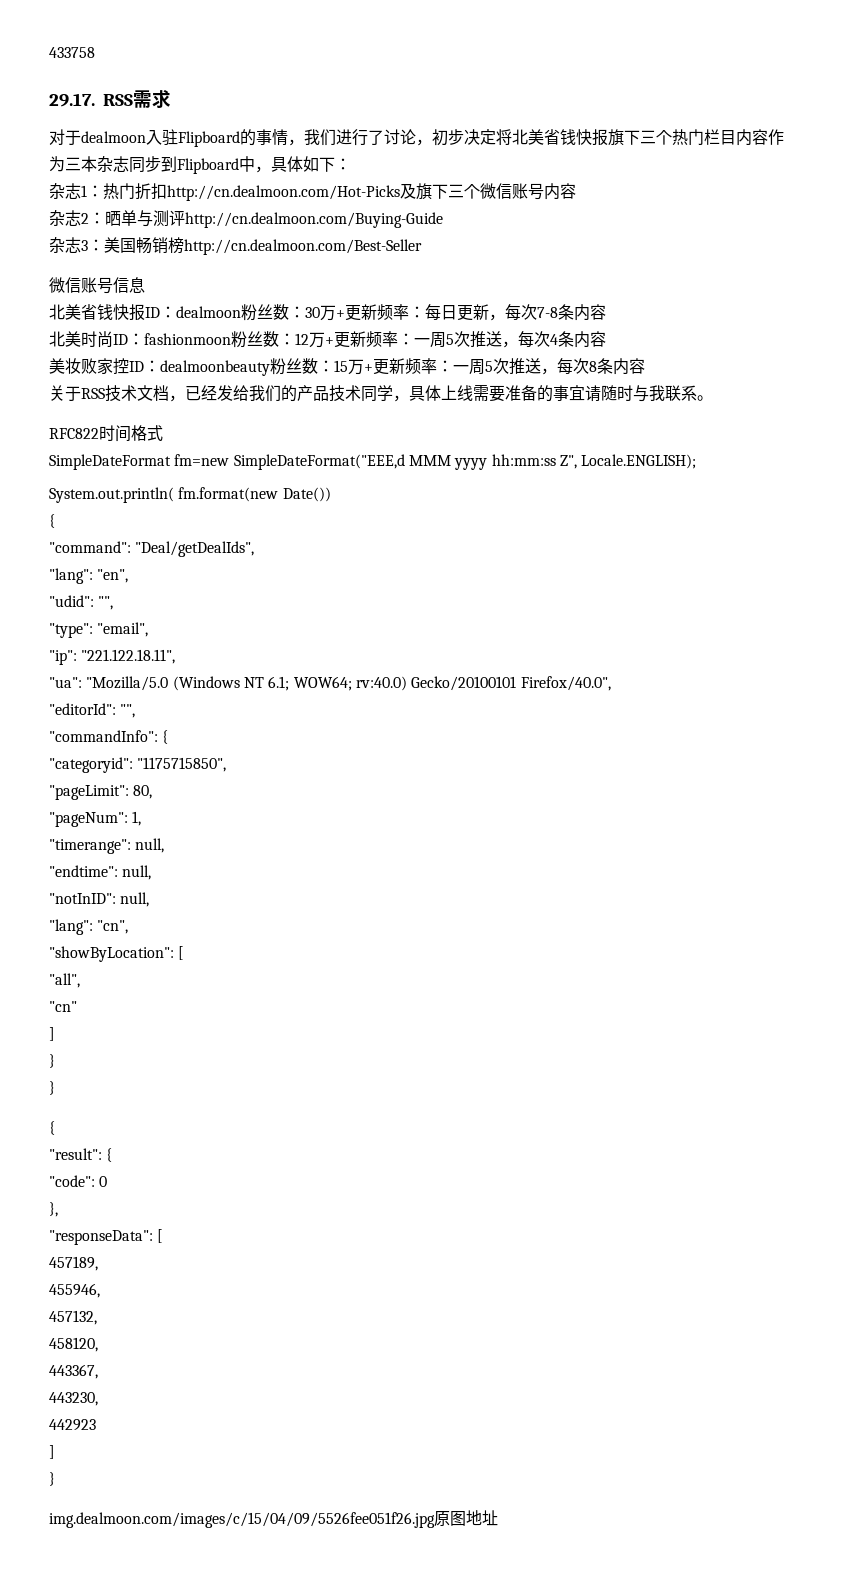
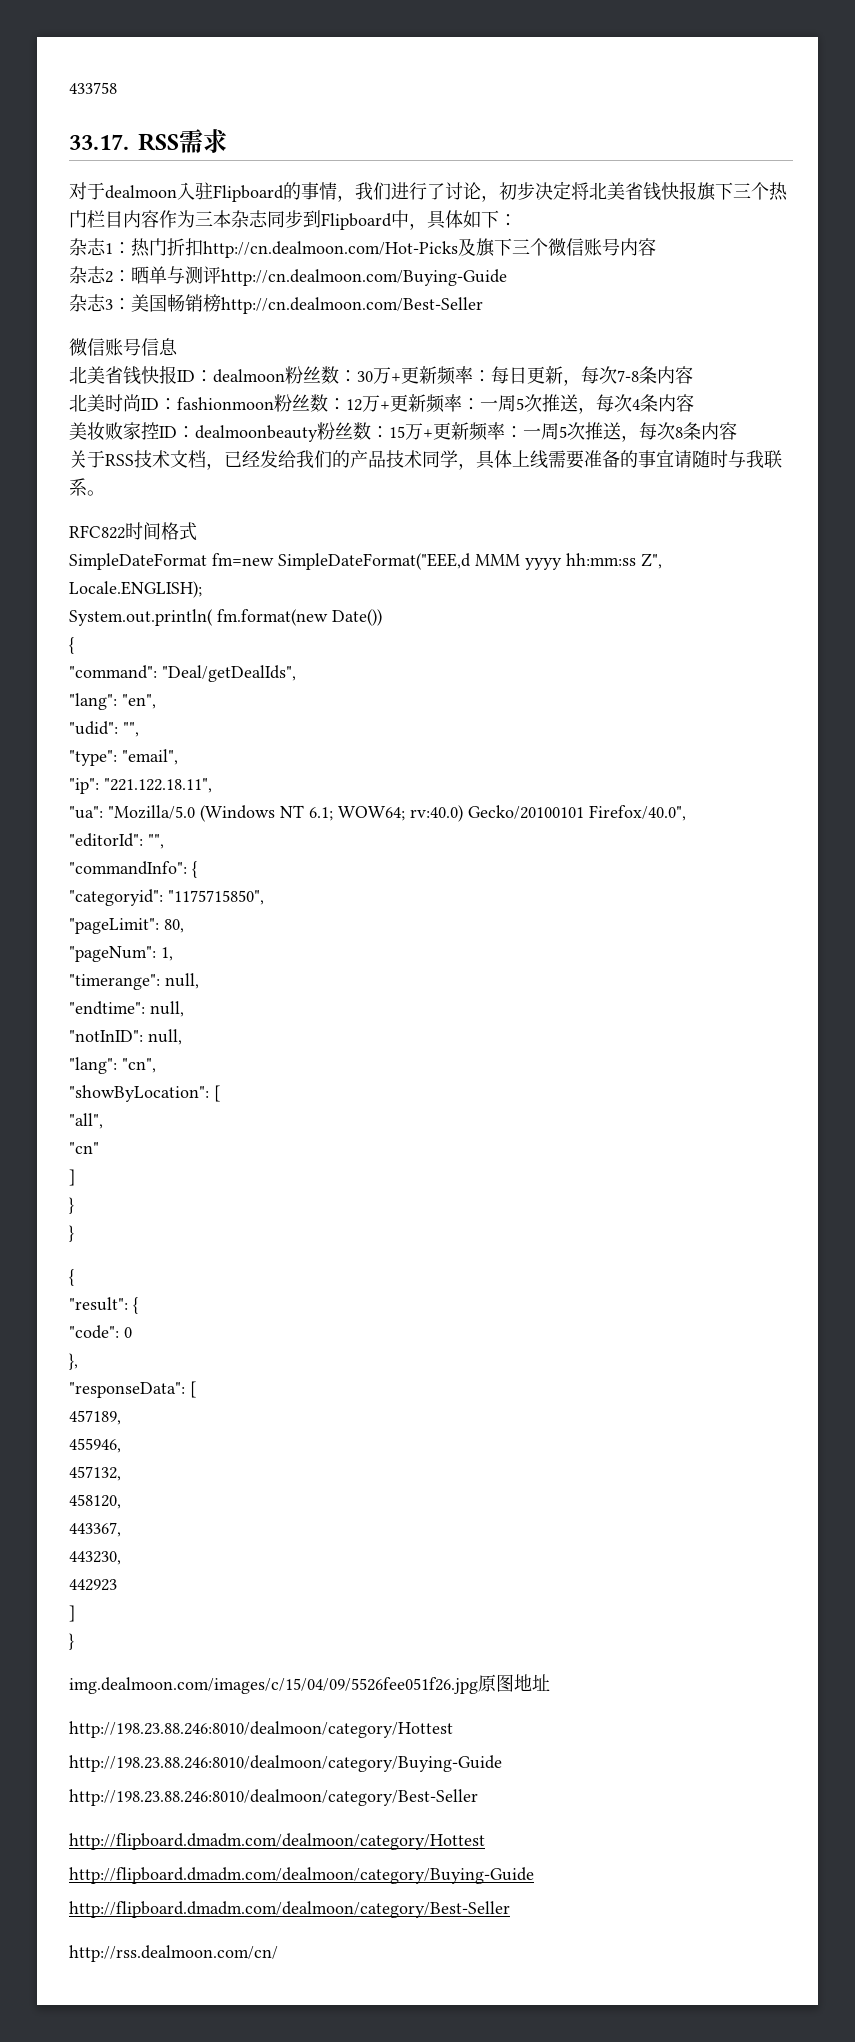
[49,93,95,107] 29.17. -> [69,134,129,150] 33.17.
(498, 1518) none -> [69,1721,453,1738] [69,1755,502,1772] [69,1789,478,1806] [69,1833,485,1850] [69,1867,534,1884] [69,1901,510,1918] [69,1945,278,1962] // http://198.23.88.246:8010/dealmoon/category/Hottest // http://198.23.88.246:8010/dealmoon/category/Buying-Guide // http://198.23.88.246:8010/dealmoon/category/Best-Seller // http://flipboard.dmadm.com/dealmoon/category/Hottest // http://flipboard.dmadm.com/dealmoon/category/Buying-Guide // http://flipboard.dmadm.com/dealmoon/category/Best-Seller // http://rss.dealmoon.com/cn/

